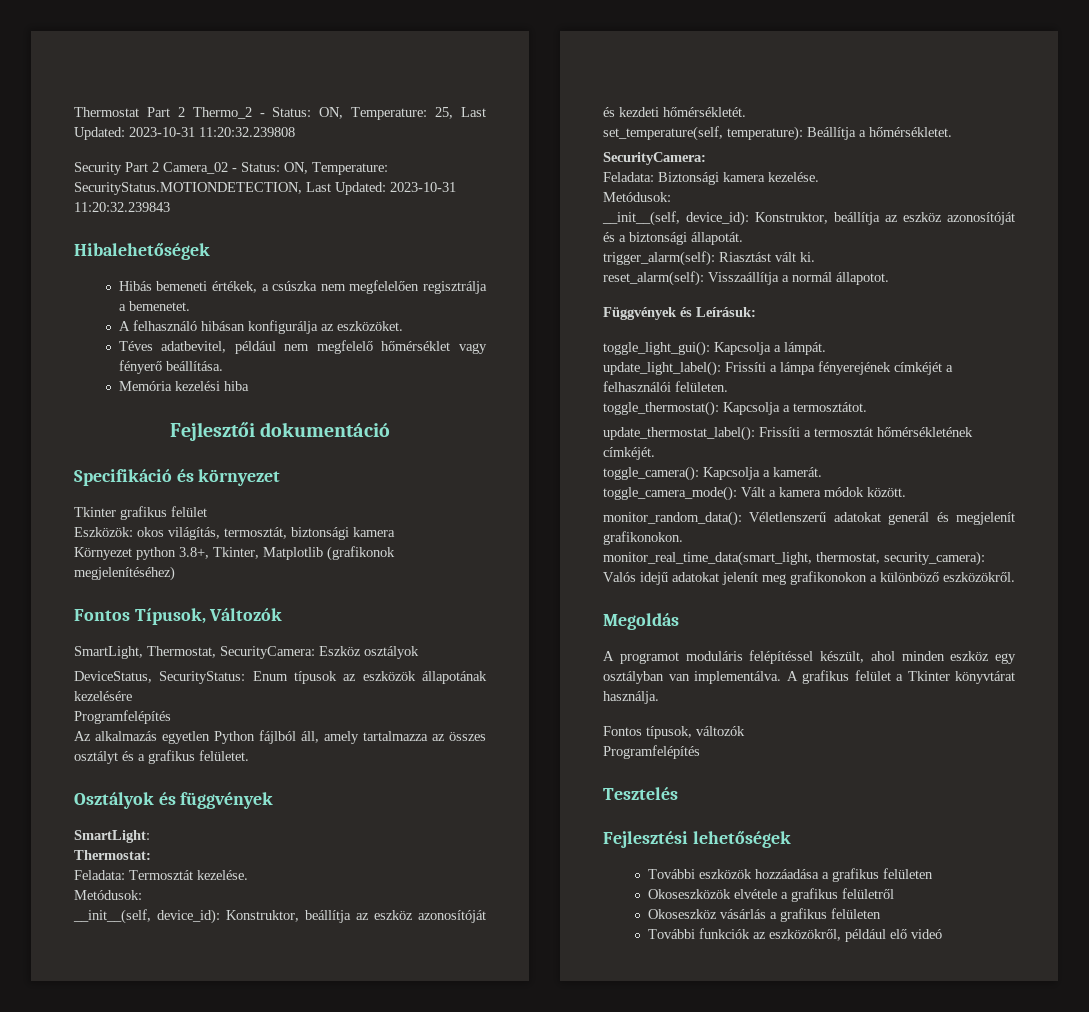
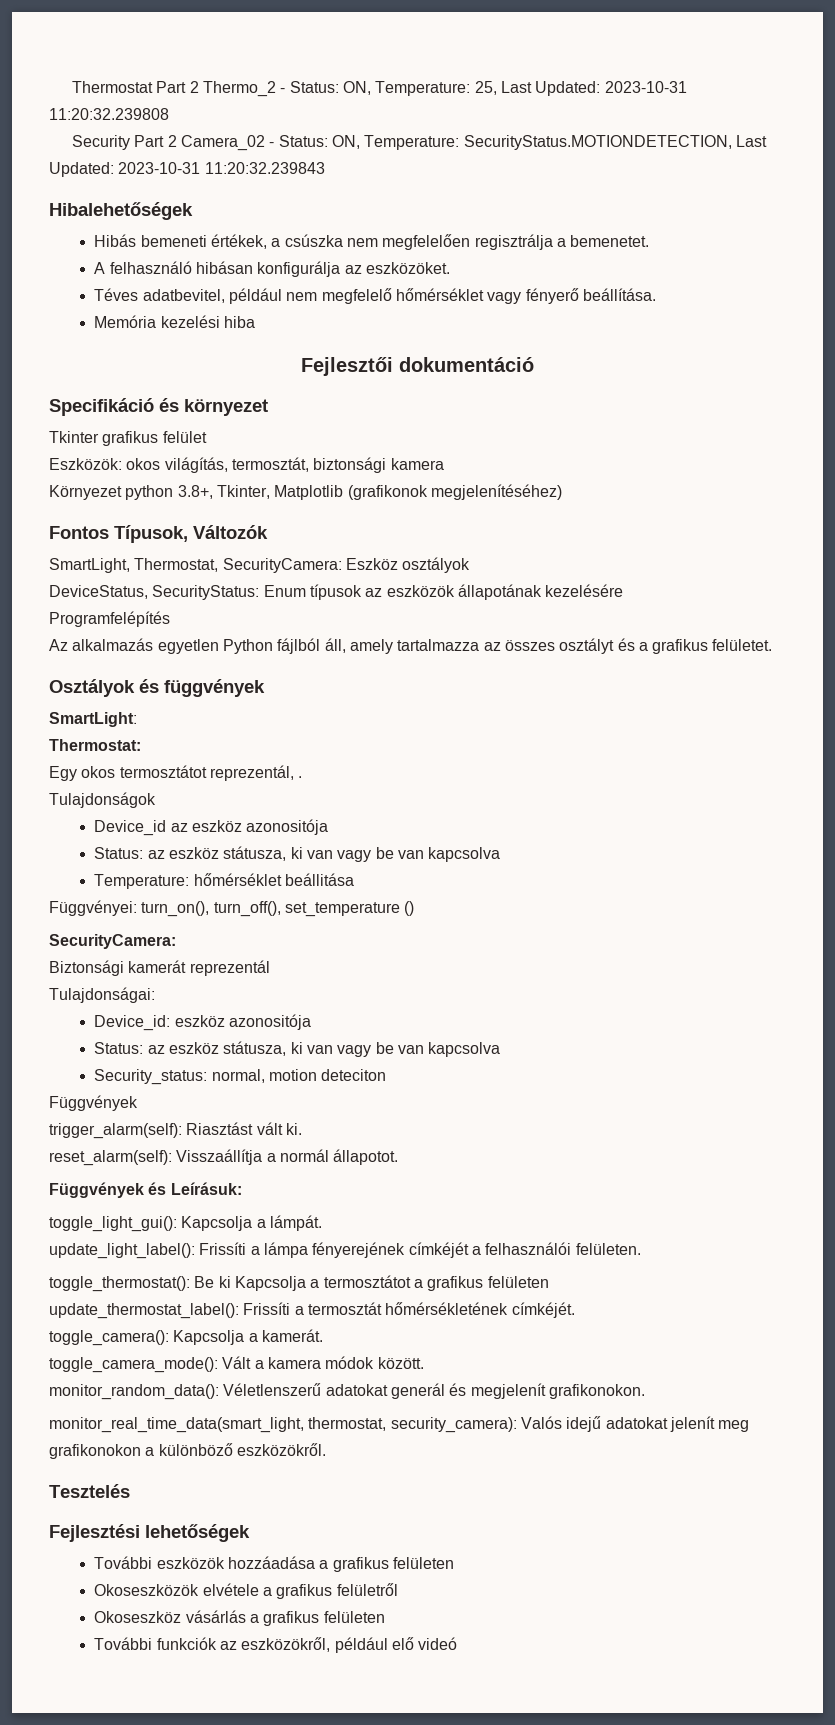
[74,870,248,880] [74,890,142,900] [73,909,486,924] [603,107,746,117] [603,126,952,141] [603,152,706,165] [603,172,819,185] [603,192,671,202] [602,211,1015,226] [603,232,743,245] Feladata: Termosztát kezelése. // Metódusok: // __init__(self, device_id): Konstruktor, beállítja az eszköz azonosítóját és kezdeti hőmérsékletét. // set_temperature(self, temperature): Beállítja a hőmérsékletet. // SecurityCamera: // Feladata: Biztonsági kamera kezelése. // Metódusok: // __init__(self, device_id): Konstruktor, beállítja az eszköz azonosítóját és a biztonsági állapotát. -> [49,765,303,781] [49,792,156,808] [94,819,329,836] [94,846,501,862] [94,873,355,889] [49,900,415,917] [49,934,176,949] [49,960,270,976] [49,987,155,1003] [94,1014,312,1031] [94,1041,501,1057] [94,1069,387,1085] [49,1095,138,1111] Egy okos termosztátot reprezentál, . // Tulajdonságok // Device_id az eszköz azonositója // Status: az eszköz státusza, ki van vagy be van kapcsolva // Temperature: hőmérséklet beállitása // Függvényei: turn_on(), turn_off(), set_temperature () // SecurityCamera: // Biztonsági kamerát reprezentál // Tulajdonságai: // Device_id: eszköz azonositója // Status: az eszköz státusza, ki van vagy be van kapcsolva // Security_status: normal, motion deteciton // Függvények
[723,402,867,415] Kapcsolja a termosztátot. -> [194,1275,549,1291] Be ki Kapcsolja a termosztátot a grafikus felületen
[603,613,679,630] [603,650,1016,664] [603,670,1015,684] [603,691,659,704] [603,726,745,739] [603,745,700,759] // Megoldás // A programot moduláris felépítéssel készült, ahol minden eszköz egy osztályban van implementálva. A grafikus felület a Tkinter könyvtárat használja. // Fontos típusok, változók // Programfelépítés -> (326, 1449) none

